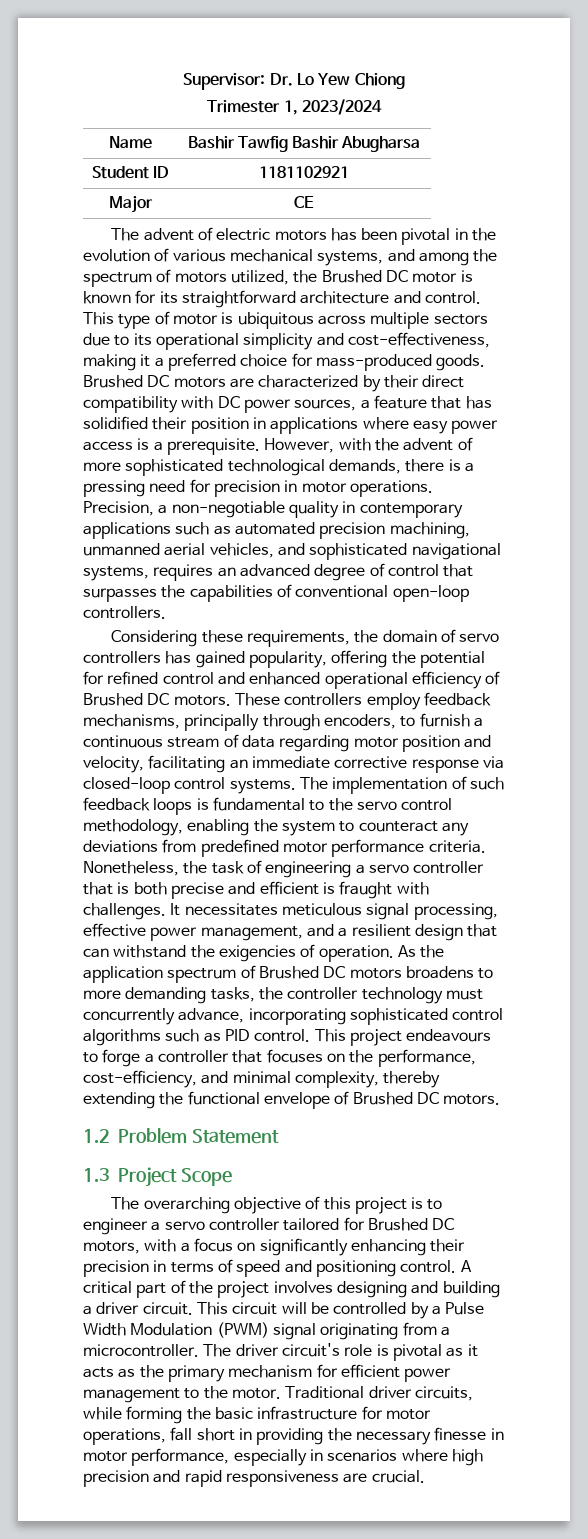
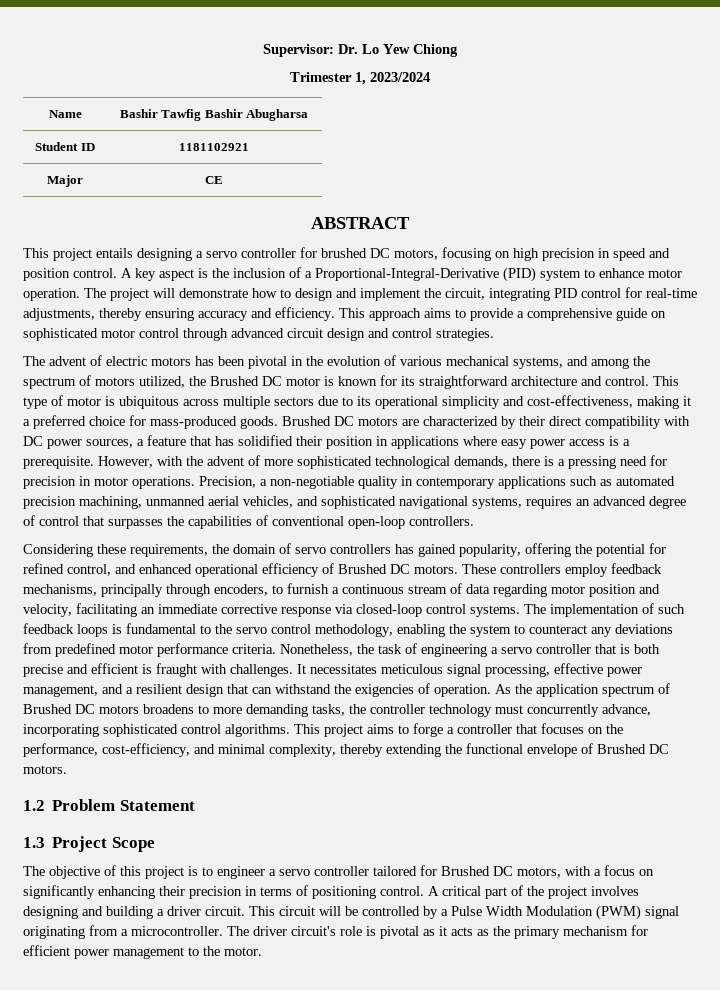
(314, 202) none -> [311,217,410,229] [23,247,670,261] [23,267,682,282] [23,287,697,301] [23,307,666,321] [23,328,494,341] // ABSTRACT // This project entails designing a servo controller for brushed DC motors, focusing on high precision in speed and position control. A key aspect is the inclusion of a Proportional-Integral-Derivative (PID) system to enhance motor operation. The project will demonstrate how to design and implement the circuit, integrating PID control for real-time adjustments, thereby ensuring accuracy and efficiency. This approach aims to provide a comprehensive guide on sophisticated motor control through advanced circuit design and control strategies.
[162,672,214,685] control -> [67,564,111,576] control,
[83,1029,492,1046] algorithms such as PID control. This project endeavours -> [225,724,394,737] algorithms. This project aims
[143,1197,230,1214] overarching -> (45, 871) none
[236,1260,312,1277] speed and -> (308, 890) none
[285,1386,473,1401] [83,1406,431,1424] [83,1427,504,1445] [83,1448,483,1466] [83,1470,425,1487] Traditional driver circuits, while forming the basic infrastructure for motor operations, fall short in providing the necessary finesse in motor performance, especially in scenarios where high precision and rapid responsiveness are crucial. -> (262, 951) none

